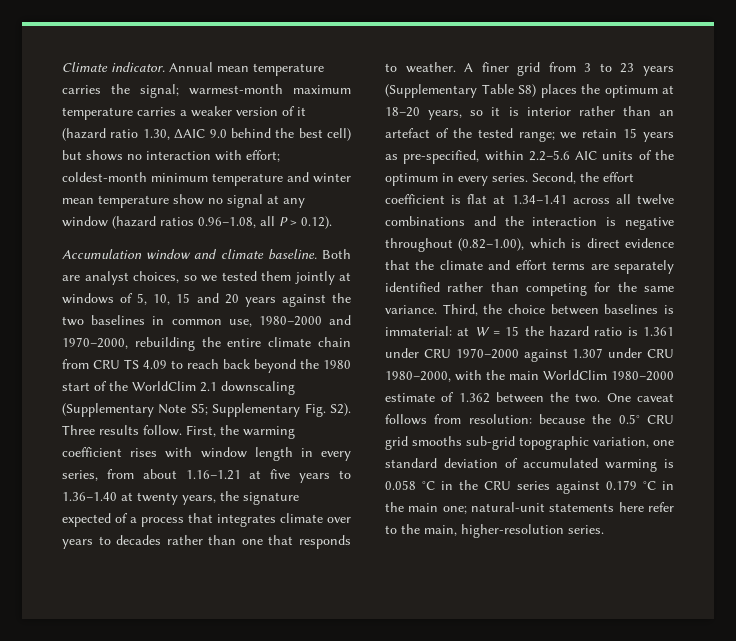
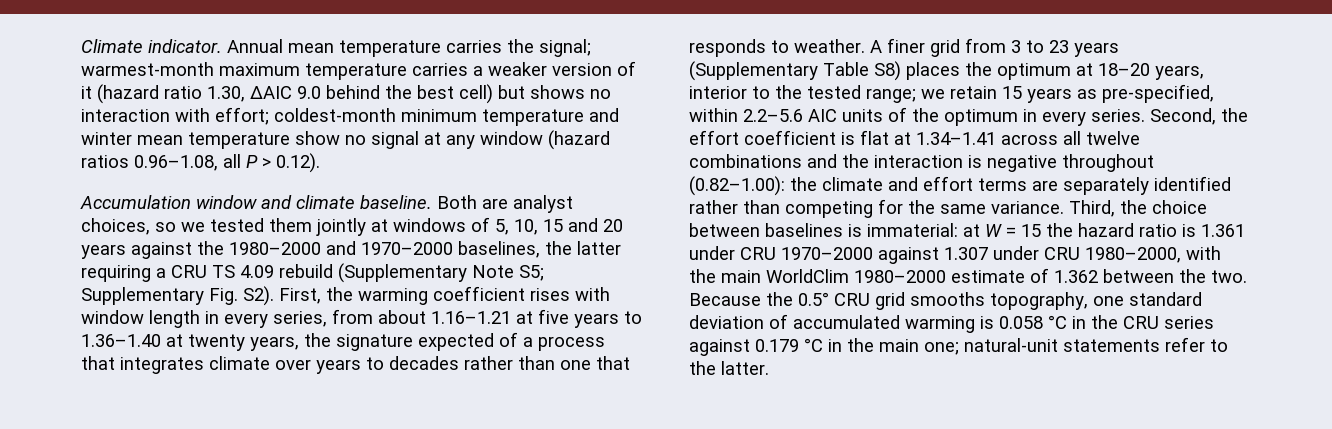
[62,315,351,327] [62,337,352,351] [62,359,351,373] [62,381,295,395] two baselines in common use, 1980–2000 and 1970–2000, rebuilding the entire climate chain from CRU TS 4.09 to reach back beyond the 1980 start of the WorldClim 2.1 downscaling -> [229,241,621,258] [81,264,333,282] 1980–2000 and 1970–2000 baselines, the latter requiring a CRU TS 4.09 rebuild
[62,425,182,436] Three results follow. -> (274, 296) none
[470,106,674,116] [385,128,449,138] so it is interior rather than an artefact of -> [689,86,770,99] interior to
[458,238,674,251] [385,260,410,270] (0.82–1.00), which is direct evidence that -> [689,176,785,196] (0.82–1.00):
[606,393,674,402] [385,414,585,425] One caveat follows from resolution: because -> [689,293,761,306] Because
[466,436,649,450] sub-grid topographic variation, -> [990,292,1088,310] topography,
[618,502,644,512] here -> (1160, 345) none
[424,524,604,538] main, higher-resolution series. -> [721,361,769,375] latter.

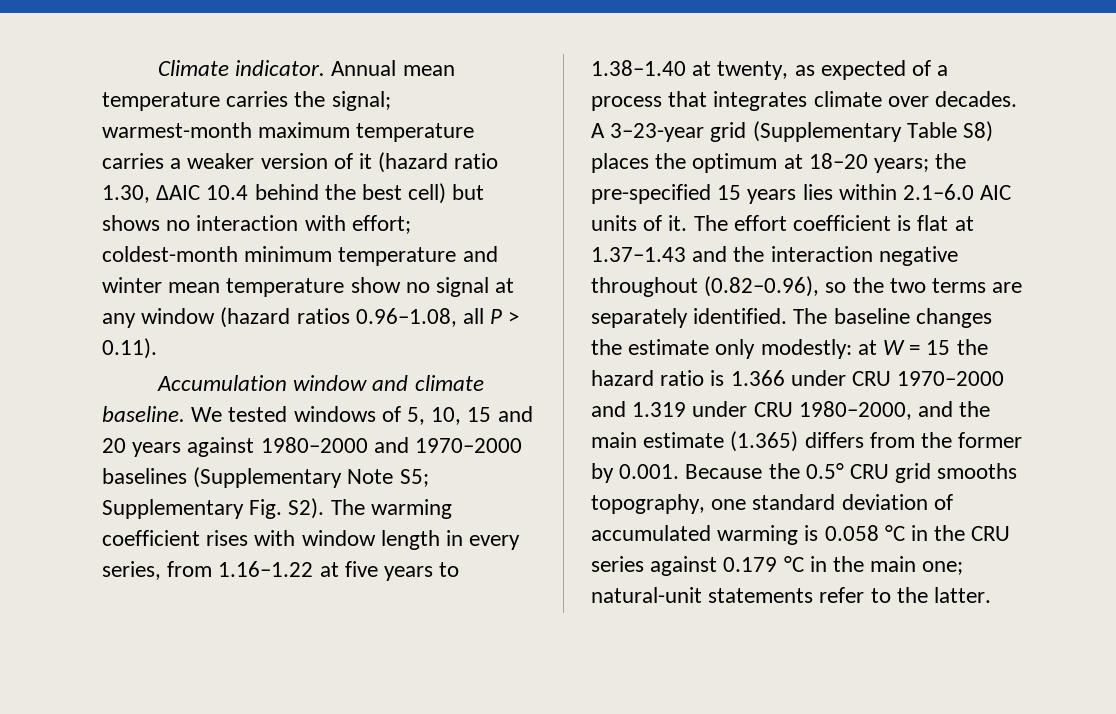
[297,86,321,99] 9.0 -> [206,185,249,200] 10.4
[276,153,320,173] 0.12). -> [102,338,157,359] 0.11).
[437,195,573,213] [81,218,388,236] Both are analyst choices, so we tested them jointly at -> [191,406,288,422] We tested
[197,241,224,255] the -> (255, 447) none
[458,241,621,258] [81,264,333,282] baselines, the latter requiring a CRU TS 4.09 rebuild -> [102,468,187,484] baselines
[279,287,353,304] First, the -> [330,499,365,515] The
[378,310,511,324] about 1.16–1.21 -> [218,561,314,577] 1.16–1.22
[81,333,413,351] 1.36–1.40 at twenty years, the signature -> [591,60,815,80] 1.38–1.40 at twenty, as
[316,356,630,374] [689,38,1119,57] years to decades rather than one that responds to weather. A finer grid from 3 to 23 years -> [935,91,1018,107] [591,122,747,142] decades. A 3–23-year grid
[1155,65,1204,80] [689,84,1214,103] [689,107,1248,126] years, interior to the tested range; we retain 15 years as pre-specified, within 2.2–5.6 AIC units of the optimum in every series. Second, the -> [874,153,967,173] [591,184,1012,204] [591,215,728,231] years; the pre-specified 15 years lies within 2.1–6.0 AIC units of it. The
[916,131,1140,145] [689,154,802,168] 1.34–1.41 across all twelve combinations -> [591,247,686,262] 1.37–1.43
[968,155,982,168] is -> (873, 254) none
[689,176,1231,196] [689,199,1207,218] [689,223,958,237] (0.82–1.00): the climate and effort terms are separately identified rather than competing for the same variance. Third, the choice between baselines is immaterial: -> [704,276,1023,297] [591,308,992,328] [591,339,852,359] (0.82–0.96), so the two terms are separately identified. The baseline changes the estimate only modestly:
[1201,224,1245,237] 1.361 -> [730,370,785,386] 1.366
[878,247,988,264] against 1.307 -> [591,401,687,417] and 1.319
[1186,246,1221,260] [689,268,1247,283] with the main WorldClim 1980–2000 estimate of 1.362 between the two. -> [918,401,991,417] [591,431,1023,452] [591,463,680,483] and the main estimate (1.365) differs from the former by 0.001.

